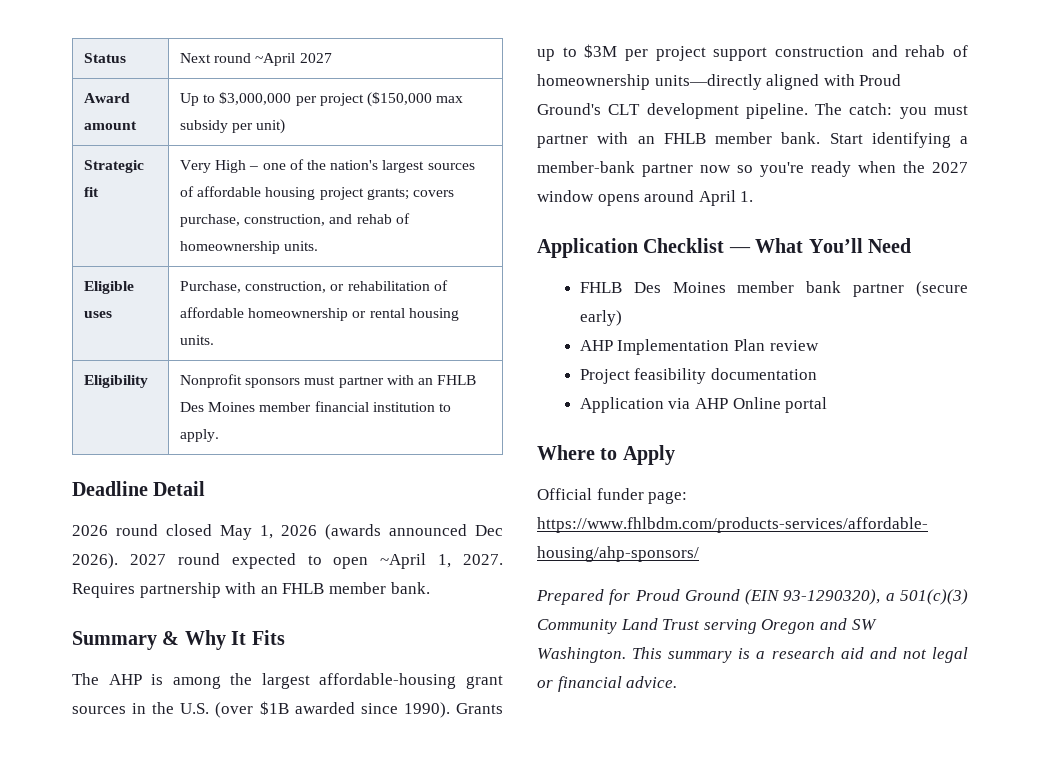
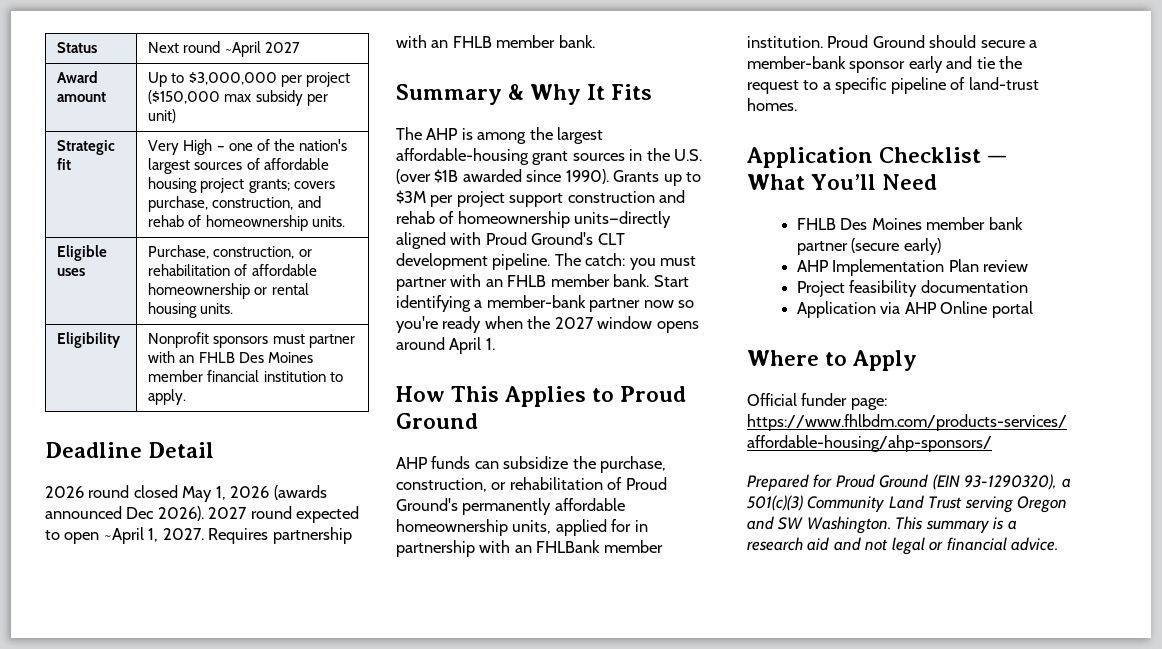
(754, 196) none -> [396,386,687,407] [396,413,478,429] [396,456,667,473] [396,477,667,492] [396,498,625,515] [396,519,648,536] [396,540,663,557] [747,35,1038,48] [747,56,1023,73] [747,77,1039,94] [747,98,797,111] // How This Applies to Proud Ground // AHP funds can subsidize the purchase, construction, or rehabilitation of Proud Ground's permanently affordable homeownership units, applied for in partnership with an FHLBank member institution. Proud Ground should secure a member-bank sponsor early and tie the request to a specific pipeline of land-trust homes.

